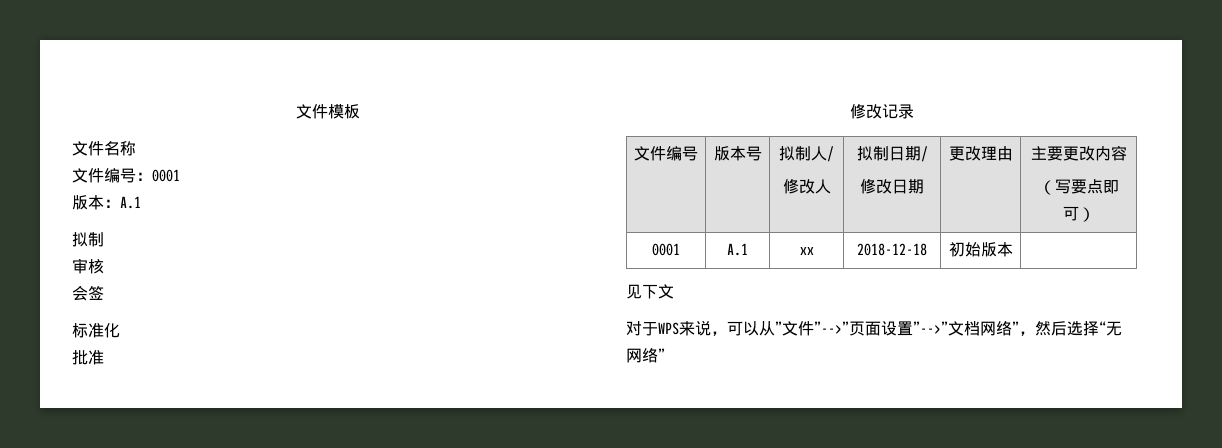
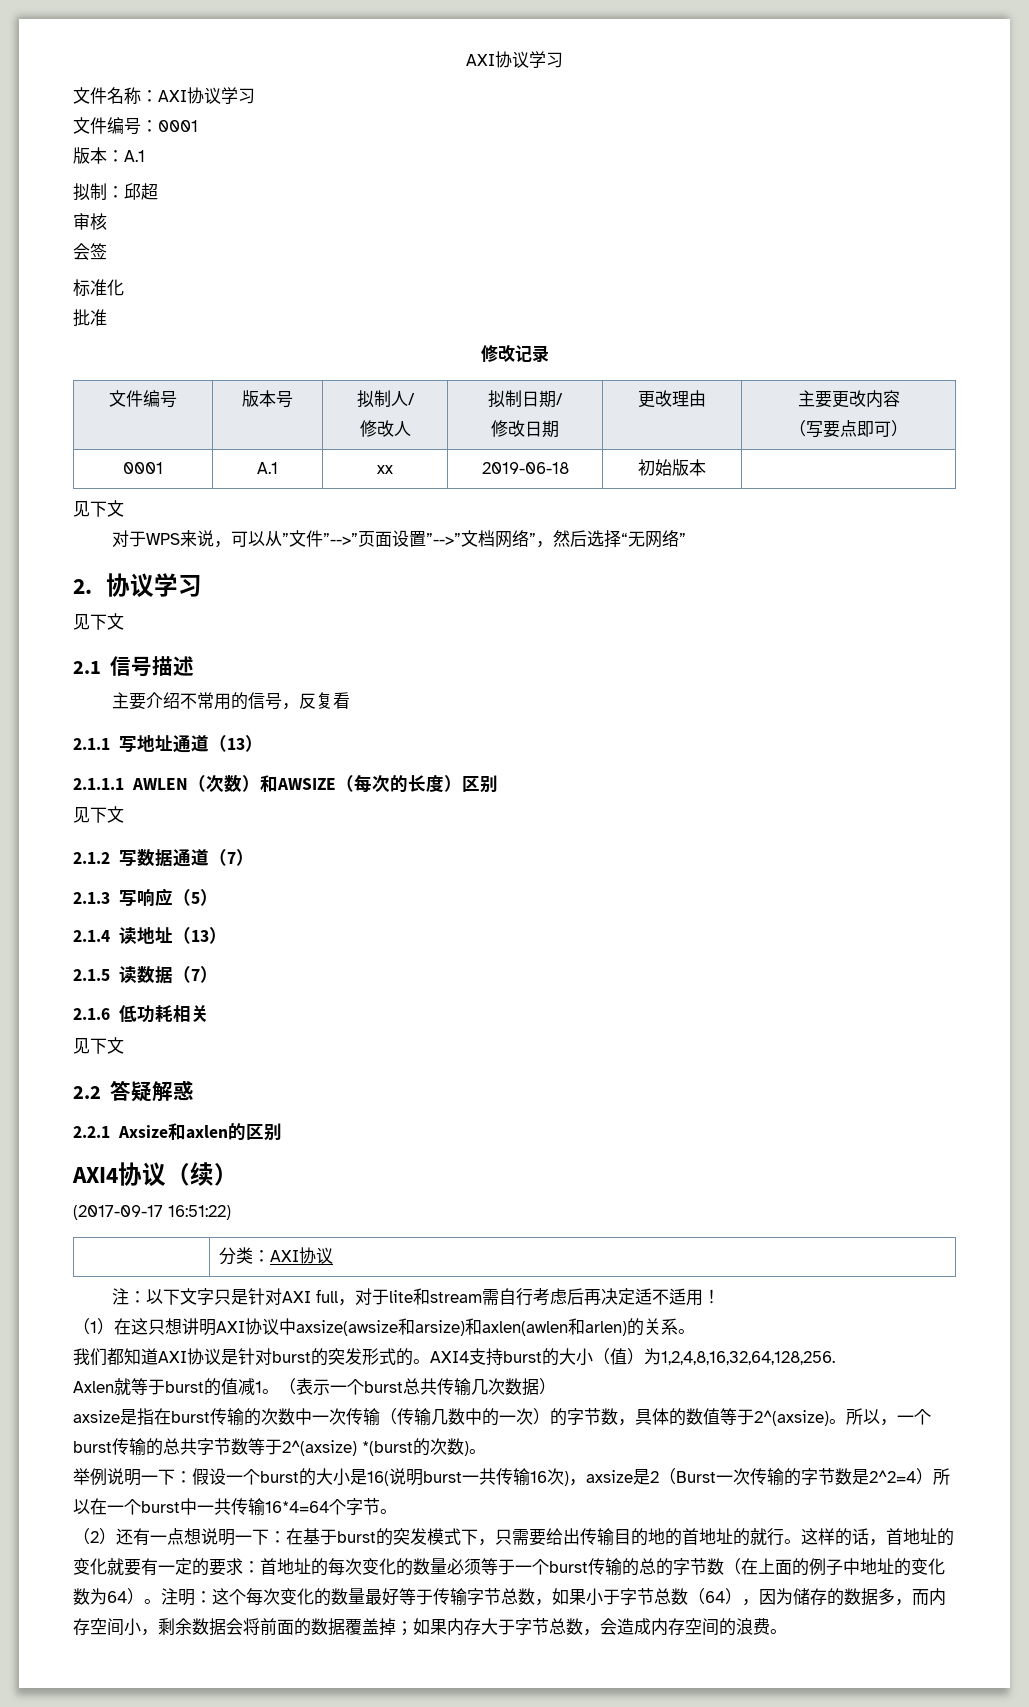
[295,104,360,119] 文件模板 -> [466,51,563,68] AXI协议学习
(136, 148) none -> [141,87,255,104] ：AXI协议学习
(104, 239) none -> [107,183,158,200] ：邱超
[857,243,927,256] 2018-12-18 -> [481,462,569,474] 2019-06-18
(665, 354) none -> [73,573,202,598] [73,613,124,630] [73,656,194,677] [111,692,350,710] [73,735,263,753] [73,774,498,793] [73,806,124,823] [73,849,254,867] [73,888,218,907] [73,927,227,945] [73,966,218,984] [73,1005,209,1023] [73,1037,124,1054] [73,1080,194,1102] [73,1123,282,1141] [72,1162,238,1187] [73,1205,231,1220] [219,1247,334,1265] [111,1288,720,1306] [73,1318,695,1336] [73,1348,835,1366] [73,1378,556,1396] [73,1408,931,1426] [73,1438,486,1456] [73,1468,950,1486] [73,1498,397,1516] [73,1528,954,1546] [73,1558,945,1576] [73,1588,946,1606] [73,1618,787,1636] // 2.协议学习 // 见下文 // 2.1信号描述 // 主要介绍不常用的信号，反复看 // 2.1.1写地址通道（13） // 2.1.1.1 AWLEN（次数）和AWSIZE（每次的长度）区别 // 见下文 // 2.1.2写数据通道（7） // 2.1.3写响应（5） // 2.1.4读地址（13） // 2.1.5读数据（7） // 2.1.6低功耗相关 // 见下文 // 2.2答疑解惑 // 2.2.1 Axsize和axlen的区别 // AXI4协议（续） // (2017-09-17 16:51:22) // | 分类：AXI协议 // 注：以下文字只是针对AXI full，对于lite和stream需自行考虑后再决定适不适用！ // （1）在这只想讲明AXI协议中axsize(awsize和arsize)和axlen(awlen和arlen)的关系。 // 我们都知道AXI协议是针对burst的突发形式的。AXI4支持burst的大小（值）为1,2,4,8,16,32,64,128,256. // Axlen就等于burst的值减1。（表示一个burst总共传输几次数据） // axsize是指在burst传输的次数中一次传输（传输几数中的一次）的字节数，具体的数值等于2^(axsize)。所以，一个burst传输的总共字节数等于2^(axsize) *(burst的次数)。 // 举例说明一下：假设一个burst的大小是16(说明burst一共传输16次)，axsize是2（Burst一次传输的字节数是2^2=4）所以在一个burst中一共传输16*4=64个字节。 // （2）还有一点想说明一下：在基于burst的突发模式下，只需要给出传输目的地的首地址的就行。这样的话，首地址的变化就要有一定的要求：首地址的每次变化的数量必须等于一个burst传输的总的字节数（在上面的例子中地址的变化数为64）。注明：这个每次变化的数量最好等于传输字节总数，如果小于字节总数（64），因为储存的数据多，而内存空间小，剩余数据会将前面的数据覆盖掉；如果内存大于字节总数，会造成内存空间的浪费。

